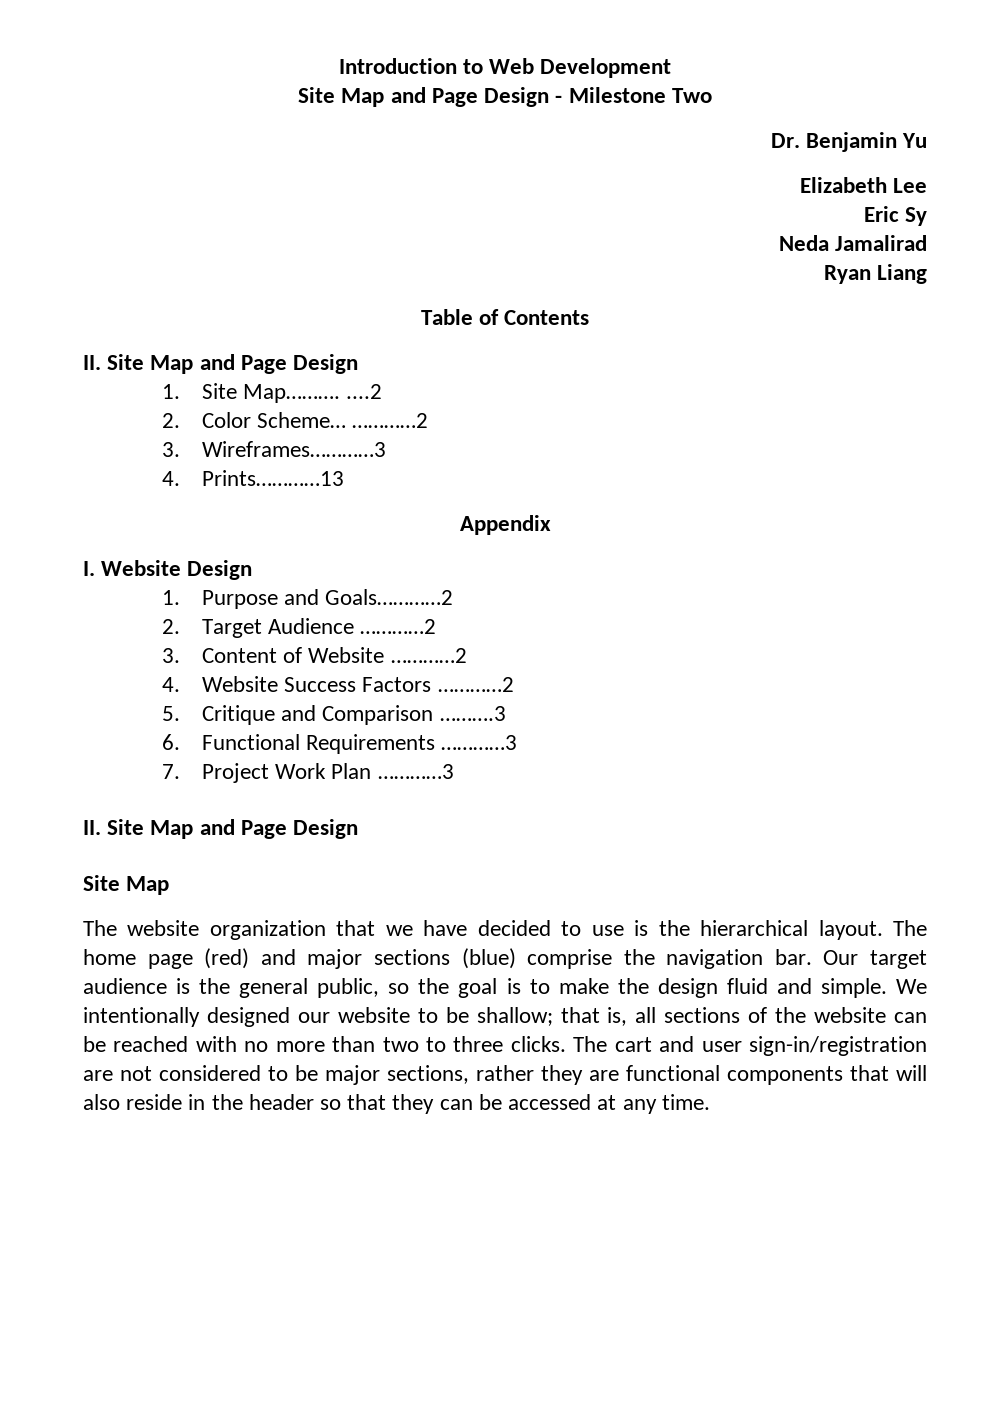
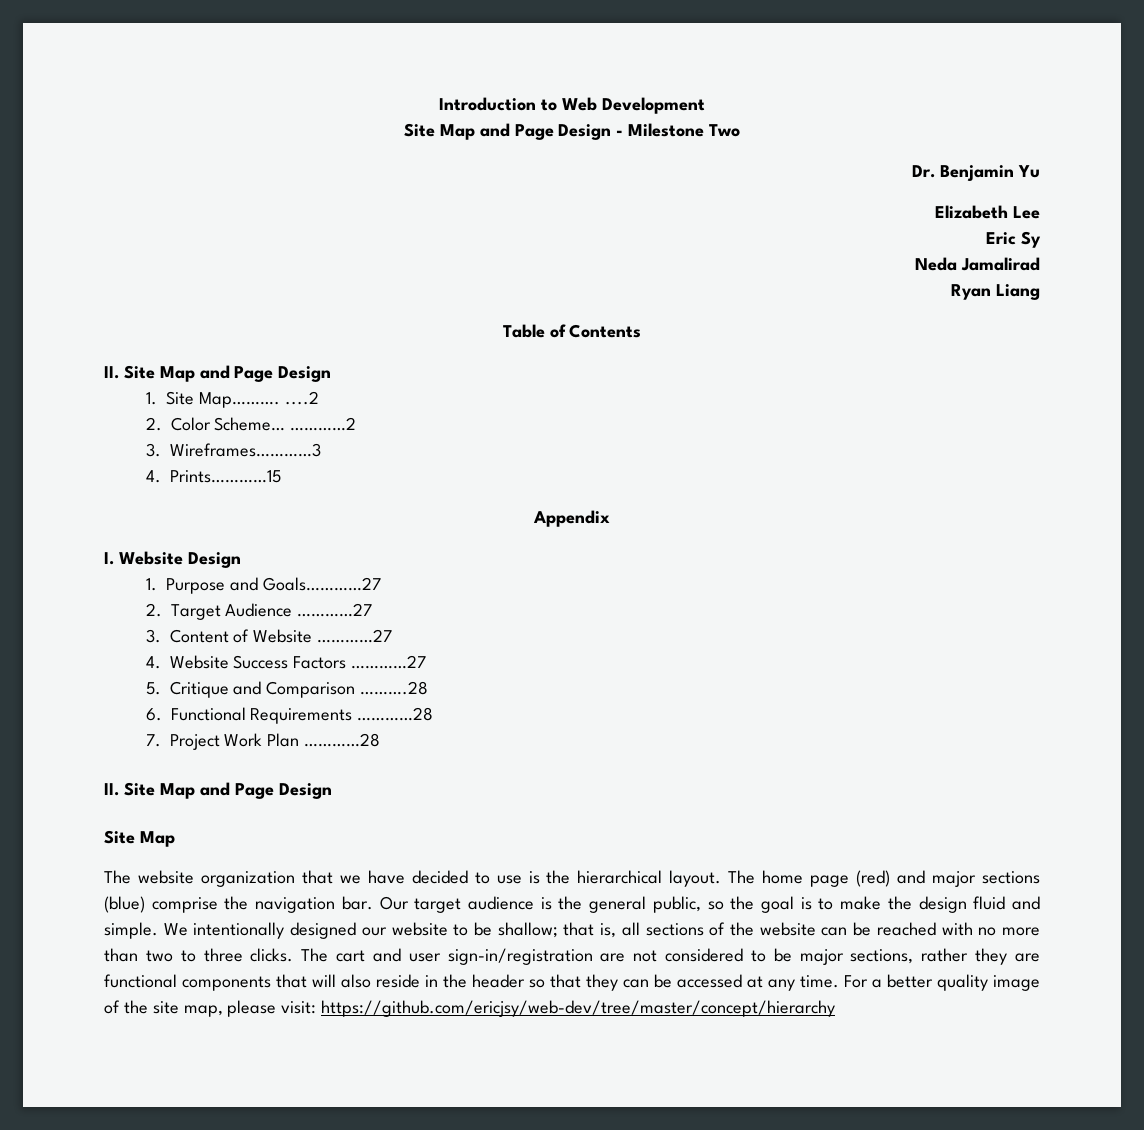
[201,470,344,486] Prints…………13 -> [169,470,281,483] Prints…………15
[325,589,454,605] Goals…………2 -> [263,577,382,591] Goals…………27
[360,619,437,634] …………2 -> [297,603,373,617] …………27
[390,648,467,663] …………2 -> [317,629,393,643] …………27
[437,677,514,692] …………2 -> [351,655,427,669] …………27
[439,706,506,721] ……….3 -> [360,681,429,695] ……….28
[441,735,518,750] …………3 -> [357,707,434,721] …………28
[377,764,454,779] …………3 -> [304,733,381,747] …………28
(710, 1102) none -> [844,974,1040,991] [104,1000,836,1017] For a better quality image of the site map, please visit: https://github.com/ericjsy/web-dev/tree/master/concept/hierarchy

